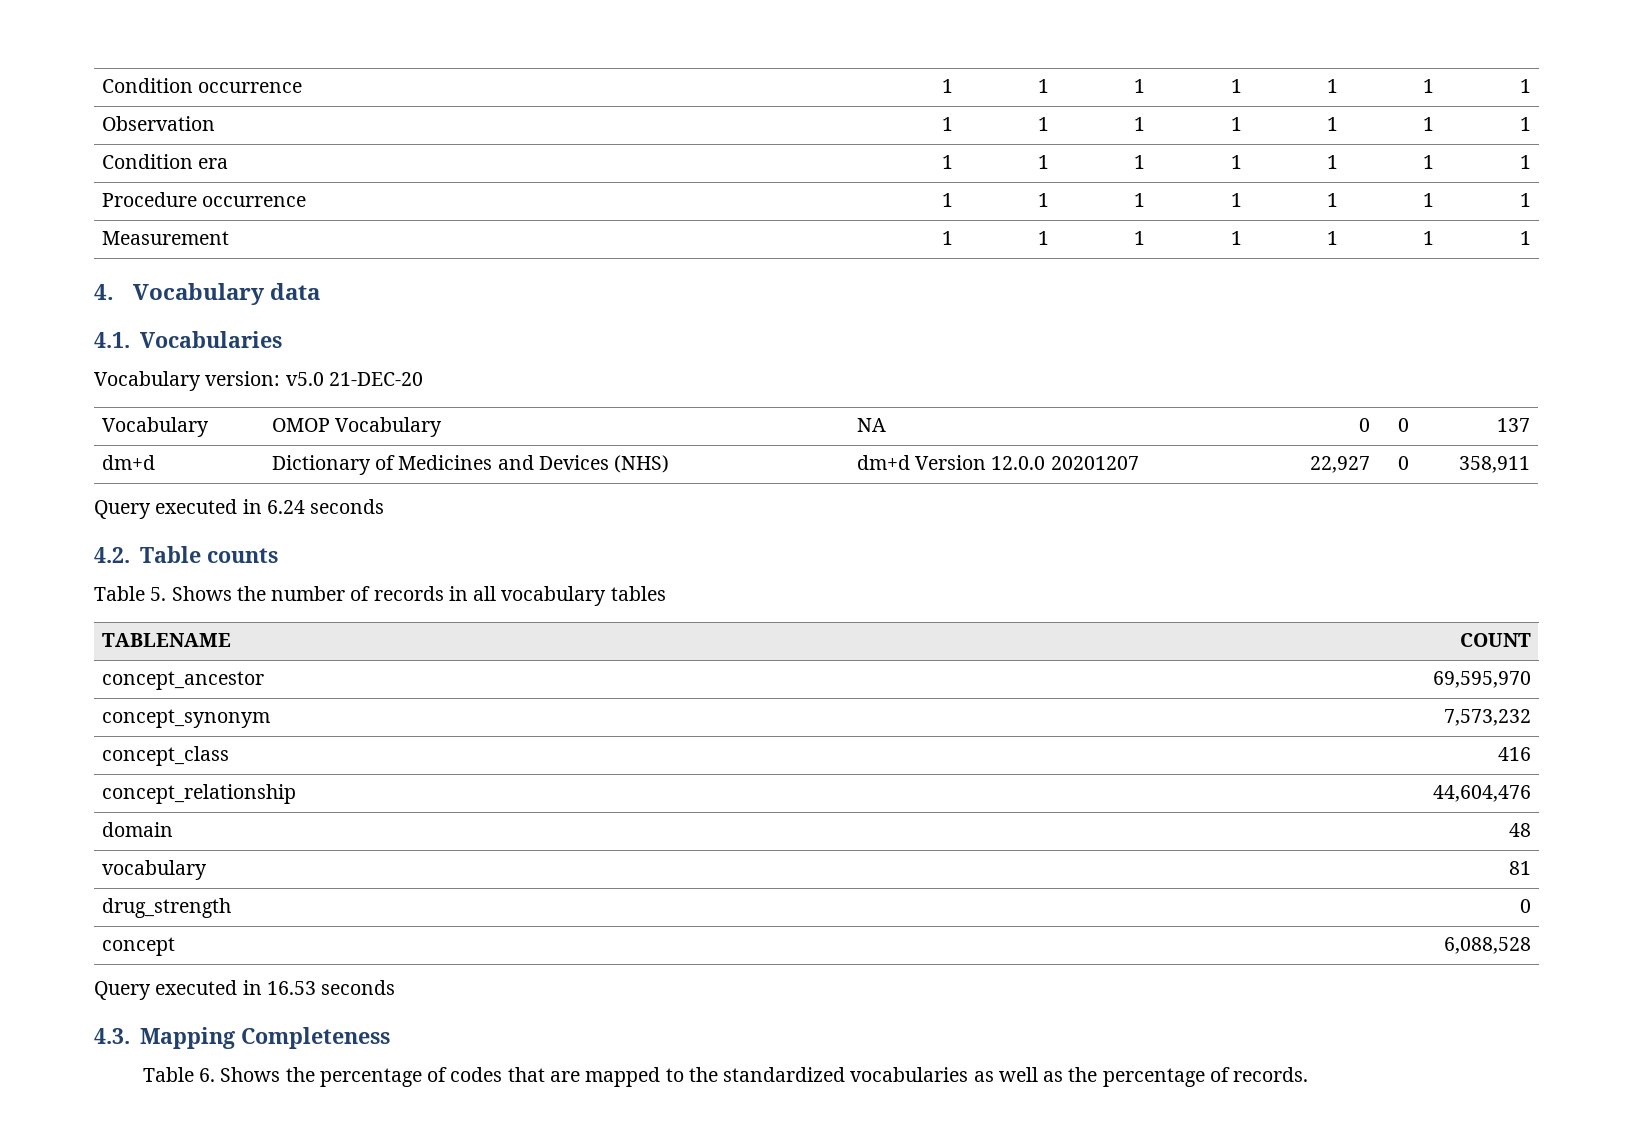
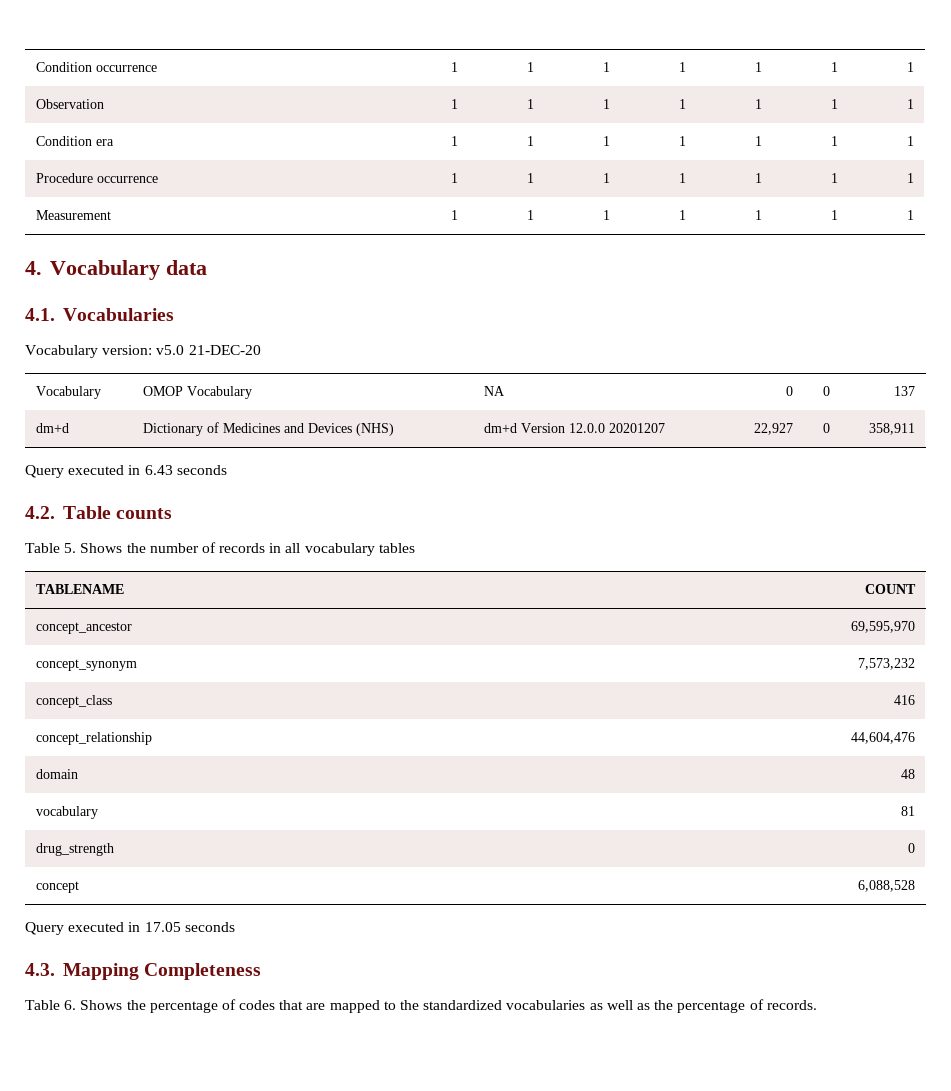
[266,500,305,514] 6.24 -> [144,465,173,475] 6.43
[266,981,316,995] 16.53 -> [144,922,181,932] 17.05

